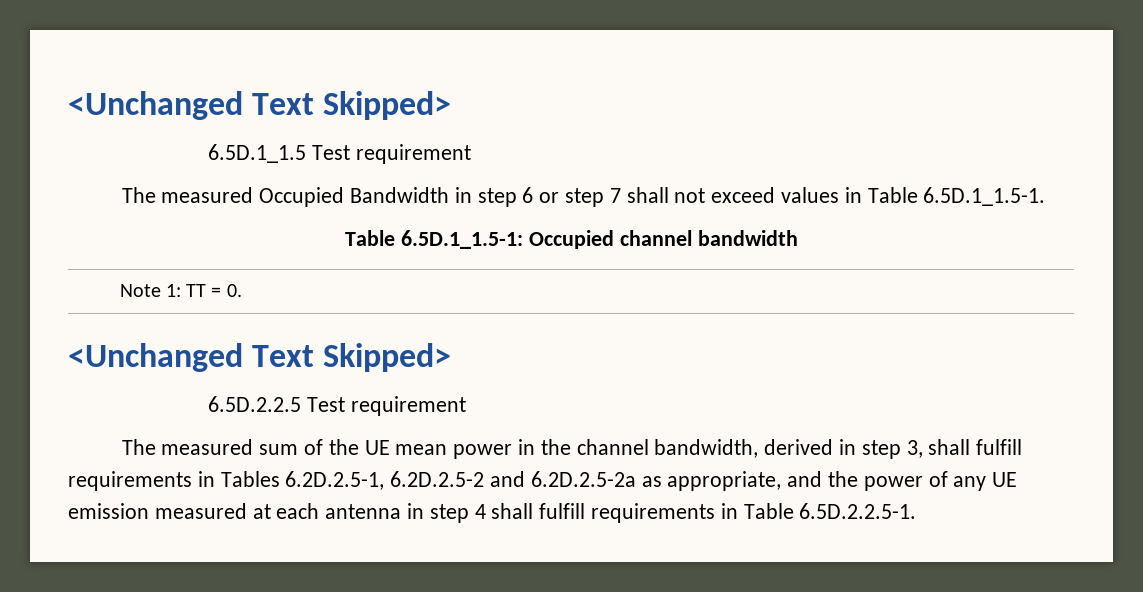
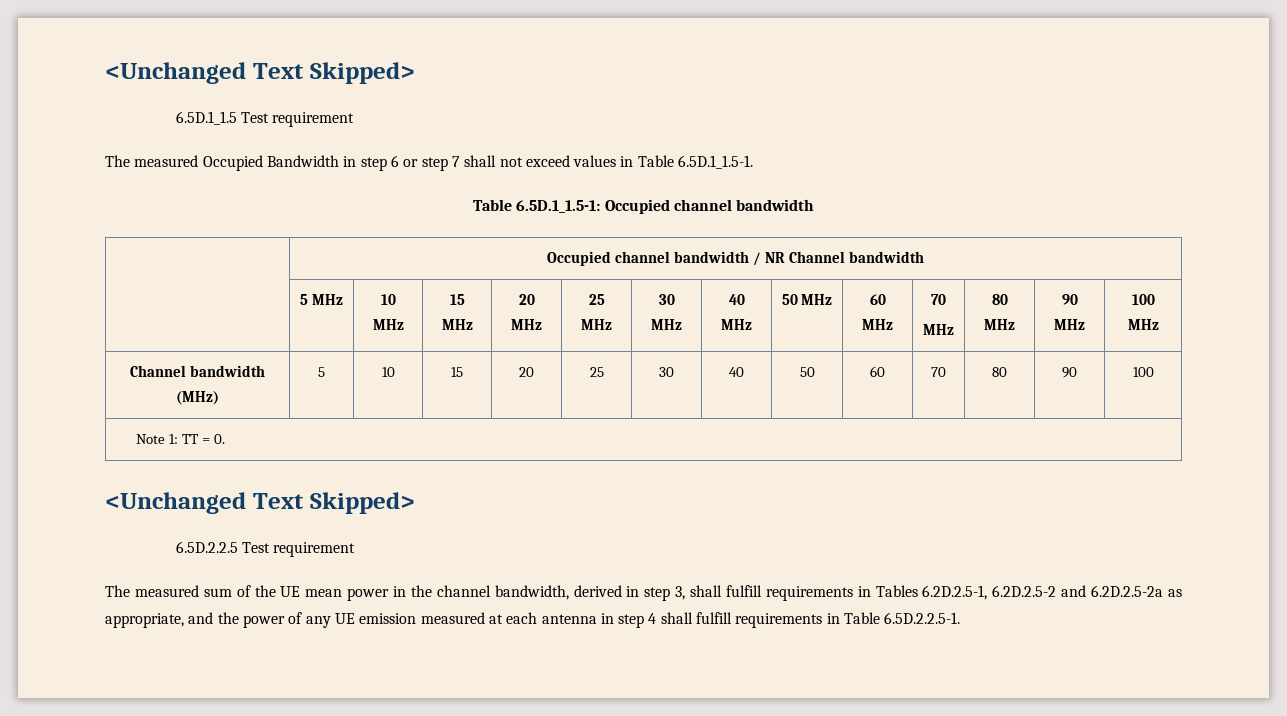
(798, 238) none -> [547,251,924,266] [300,294,343,305] [380,294,396,305] [372,319,404,330] [449,294,465,305] [441,319,473,330] [518,294,535,305] [511,319,542,330] [588,294,605,305] [581,319,612,330] [658,294,675,305] [651,319,682,330] [728,294,745,305] [721,319,752,330] [781,294,833,305] [869,294,886,305] [862,319,893,330] [931,294,946,305] [923,324,954,335] [991,294,1008,305] [984,319,1015,330] [1061,294,1078,305] [1054,319,1085,330] [1131,294,1155,305] [1127,319,1159,330] [130,365,265,377] [176,391,219,405] [318,367,325,377] [381,367,395,377] [451,367,463,377] [519,367,534,377] [589,367,604,377] [659,367,674,377] [729,367,744,377] [799,367,815,377] [870,366,885,377] [931,367,946,377] [992,367,1007,377] [1062,367,1077,378] [1132,367,1154,377] // | Occupied channel bandwidth / NR Channel bandwidth // | 5 MHz | 10 MHz | 15 MHz | 20 MHz | 25 MHz | 30 MHz | 40 MHz | 50 MHz | 60 MHz | 70 // MHz | 80 MHz | 90 MHz | 100 MHz // Channel bandwidth (MHz) | 5 | 10 | 15 | 20 | 25 | 30 | 40 | 50 | 60 | 70 | 80 | 90 | 100

